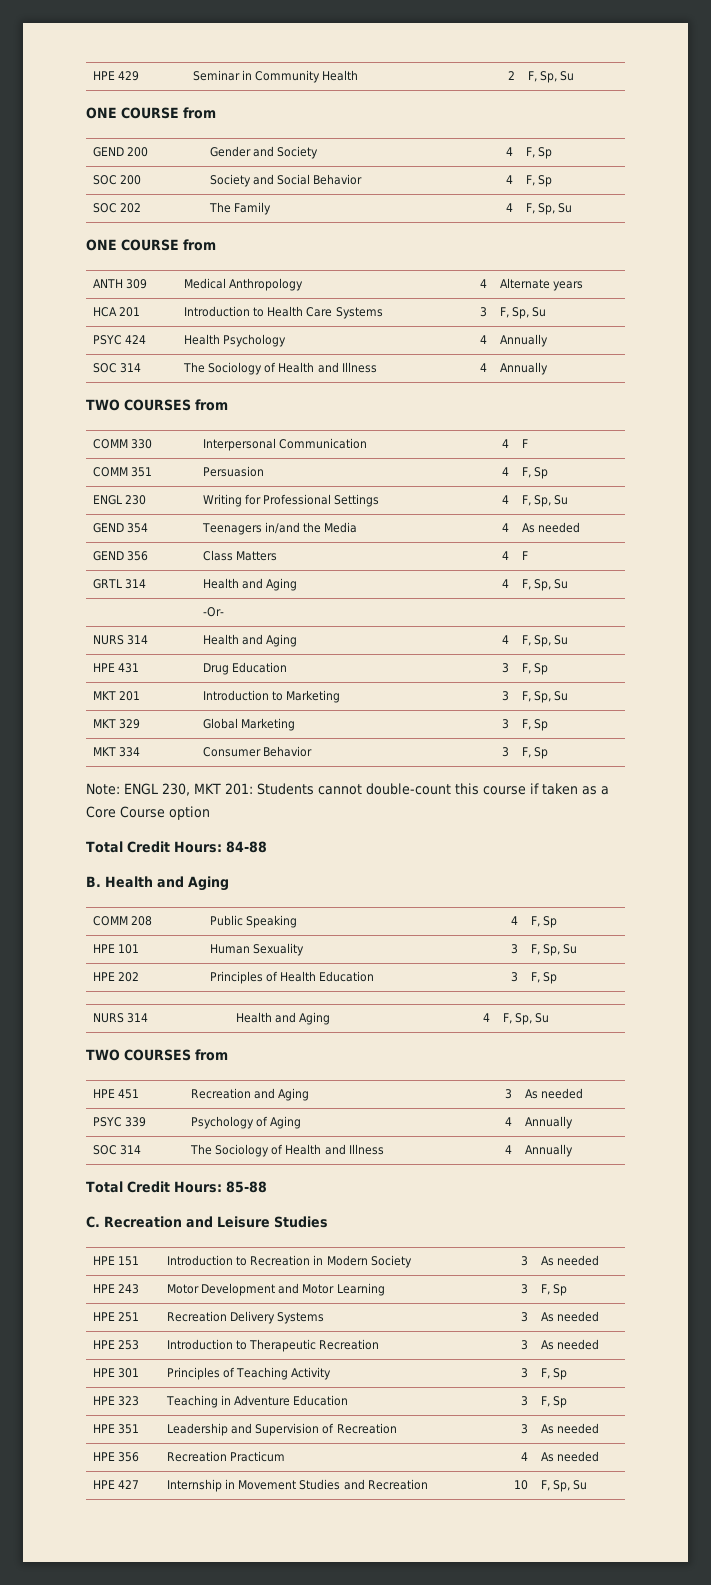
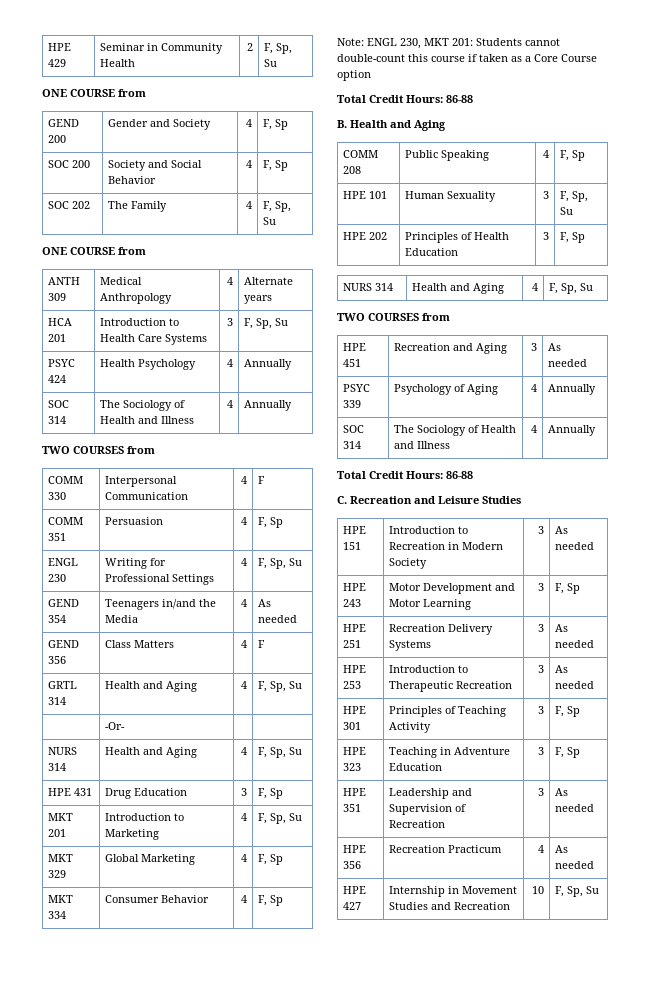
[502,691,510,701] 3 -> [240,813,247,821] 4
[502,719,510,729] 3 -> [240,854,247,862] 4
[502,747,510,757] 3 -> [240,895,247,903] 4
[225,841,267,853] 84-88 -> [446,95,473,103] 86-88
[225,1181,267,1193] 85-88 -> [446,471,473,479] 86-88

